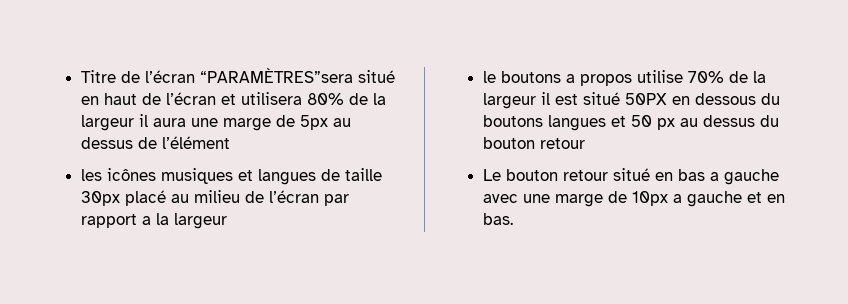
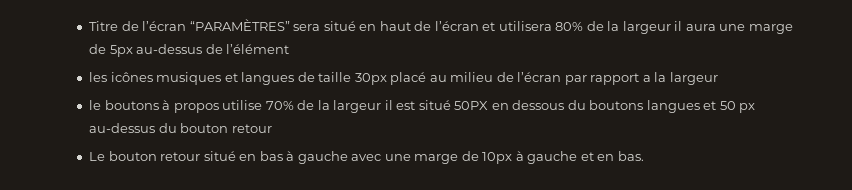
[199,68,353,83] “PARAMÈTRES”sera -> [189,19,321,31] “PARAMÈTRES” sera
[332,118,351,127] [80,137,133,149] au dessus -> [136,44,203,54] au-dessus
[565,74,575,83] a -> [162,100,171,110] à
[679,115,755,127] au dessus -> [89,123,156,133] au-dessus
[709,172,719,181] a -> [286,151,295,161] à
[672,194,682,203] a -> [515,151,524,161] à

